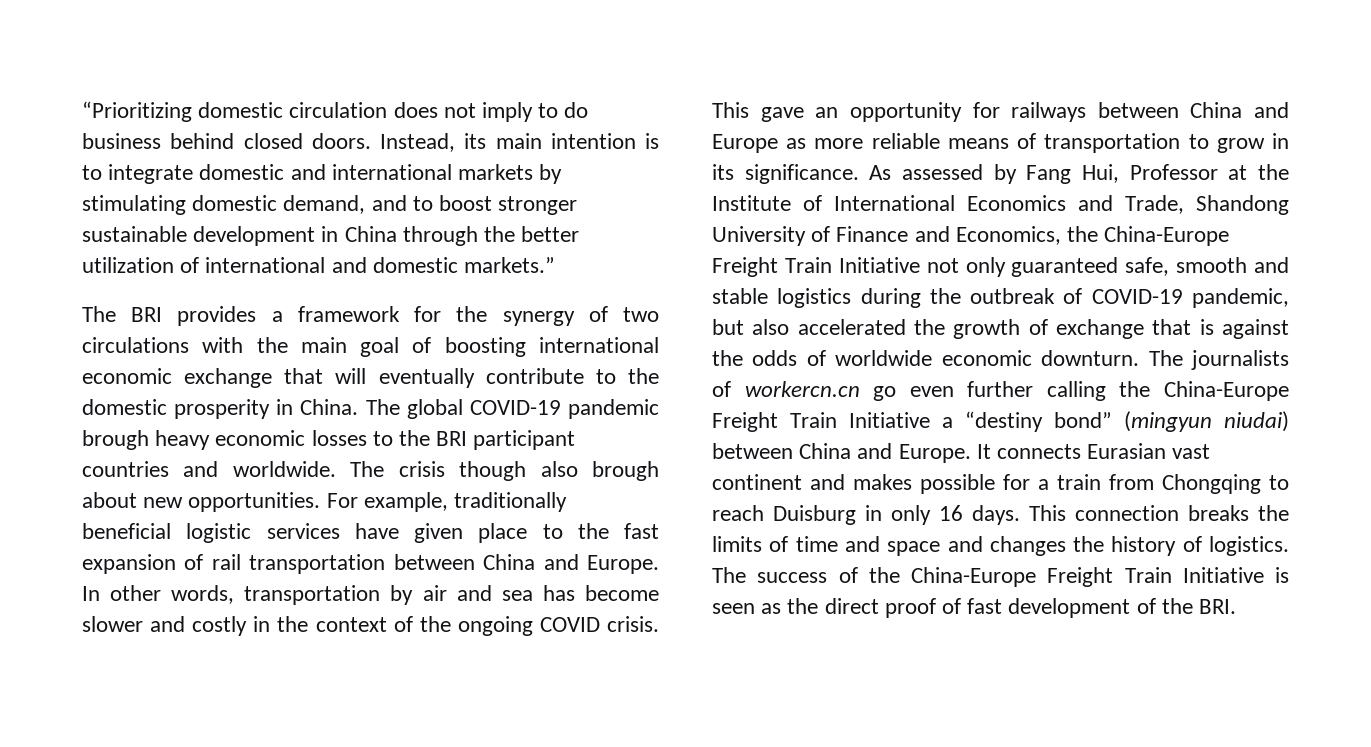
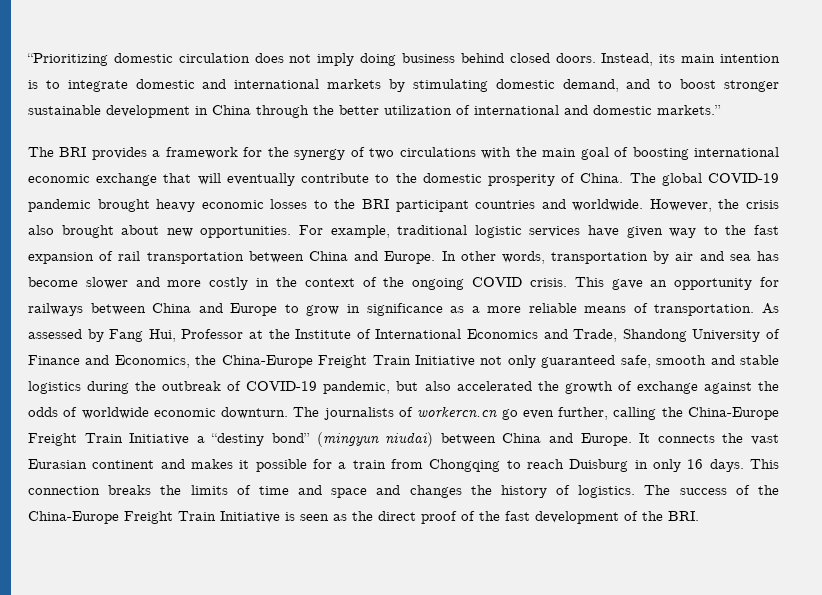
[538,102,589,118] to do -> [360,53,397,66] doing
[276,399,294,415] in -> [561,173,576,183] of
[82,430,149,450] brough -> [97,199,150,212] brought
[350,461,659,481] The crisis though also brough -> [649,199,779,212] [28,225,114,238] However, the crisis also brought
[454,492,568,512] [82,523,171,539] traditionally beneficial -> [397,225,468,235] traditional
[478,523,528,543] place -> [669,228,697,238] way
(186, 624) none -> [167,280,202,287] more
[786,133,1289,153] [712,164,859,184] as more reliable means of transportation to grow in its significance. -> [284,303,755,316] to grow in significance as a more reliable means of transportation.
[1152,319,1214,335] that is -> (698, 387) none
[967,381,1034,397] further -> [558,407,609,420] further,
[1087,443,1211,459] Eurasian vast -> [722,433,780,445] [28,459,87,469] the vast Eurasian
(912, 482) none -> [239,460,250,469] it
(962, 606) none -> [479,511,500,521] the

